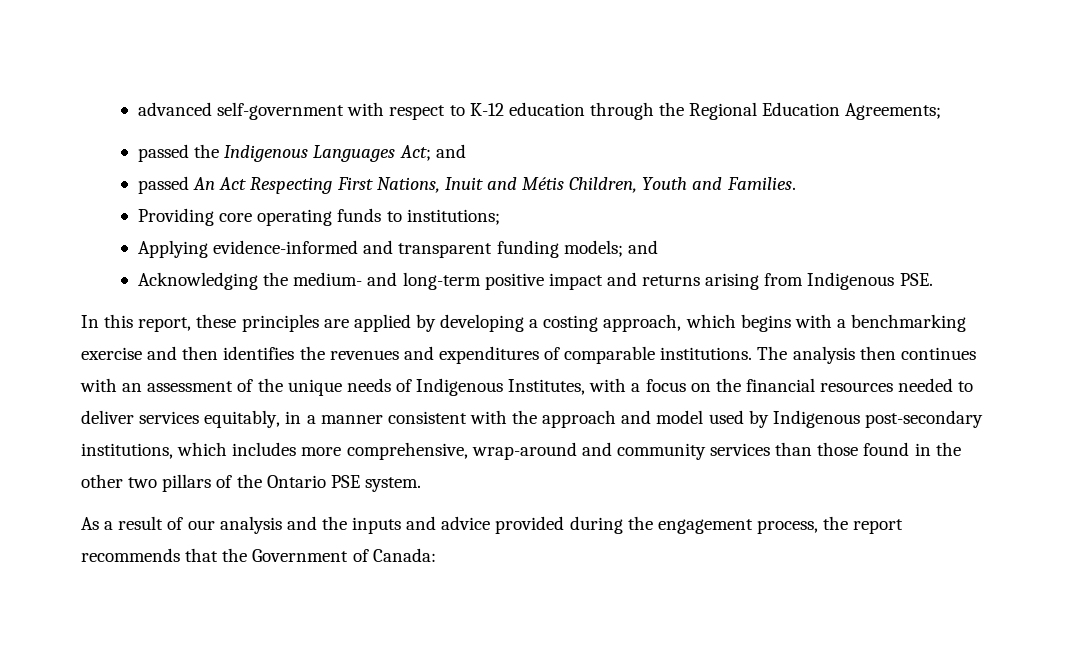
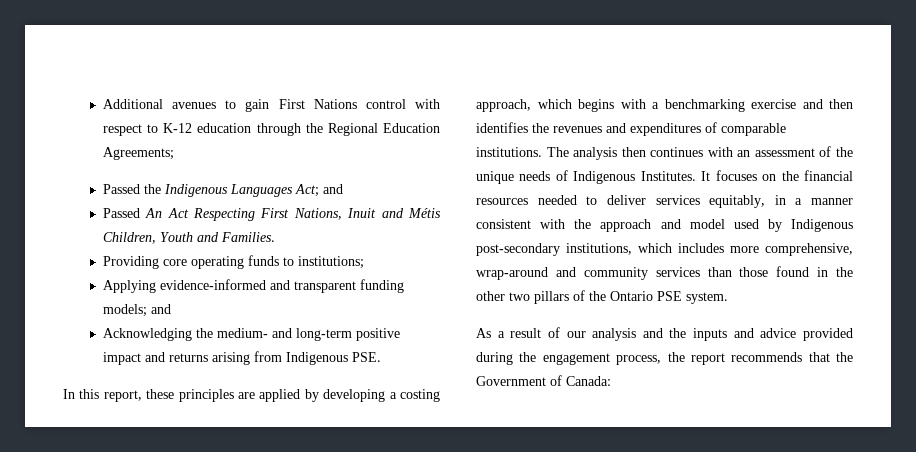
[138,102,345,120] advanced self-government -> [102,99,406,112] Additional avenues to gain First Nations control
[138,144,190,162] passed -> [102,184,140,194] Passed
[138,176,190,194] passed -> [102,208,140,218] Passed
[508,378,686,395] Institutes, with a focus -> [640,170,757,181] Institutes. It focuses

